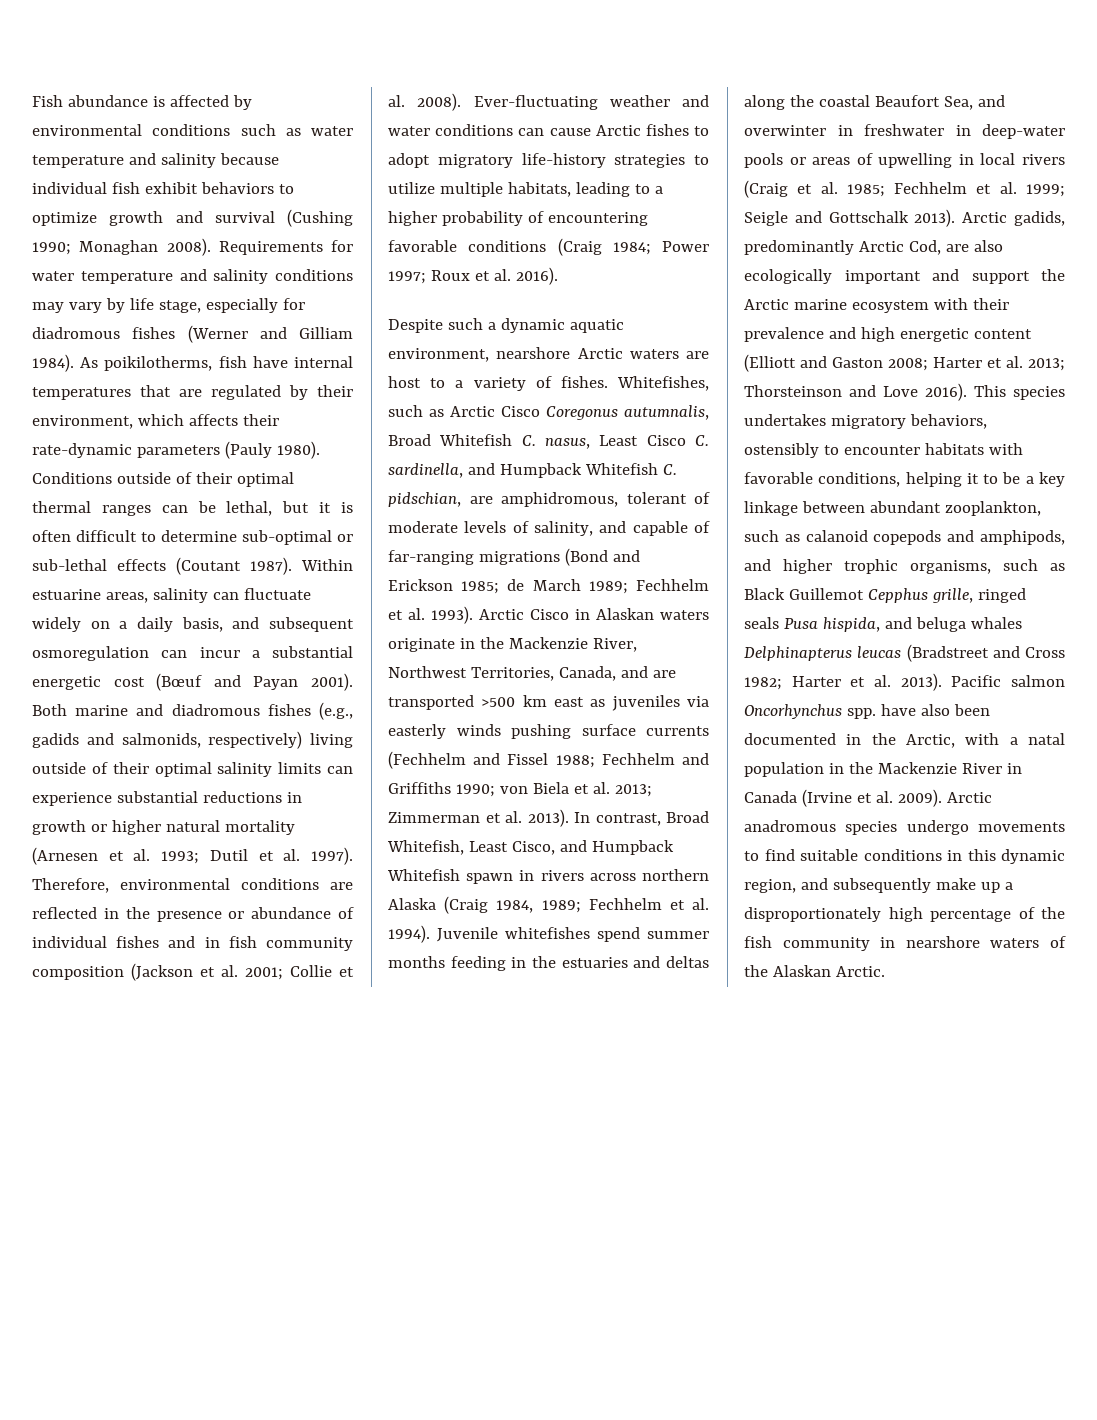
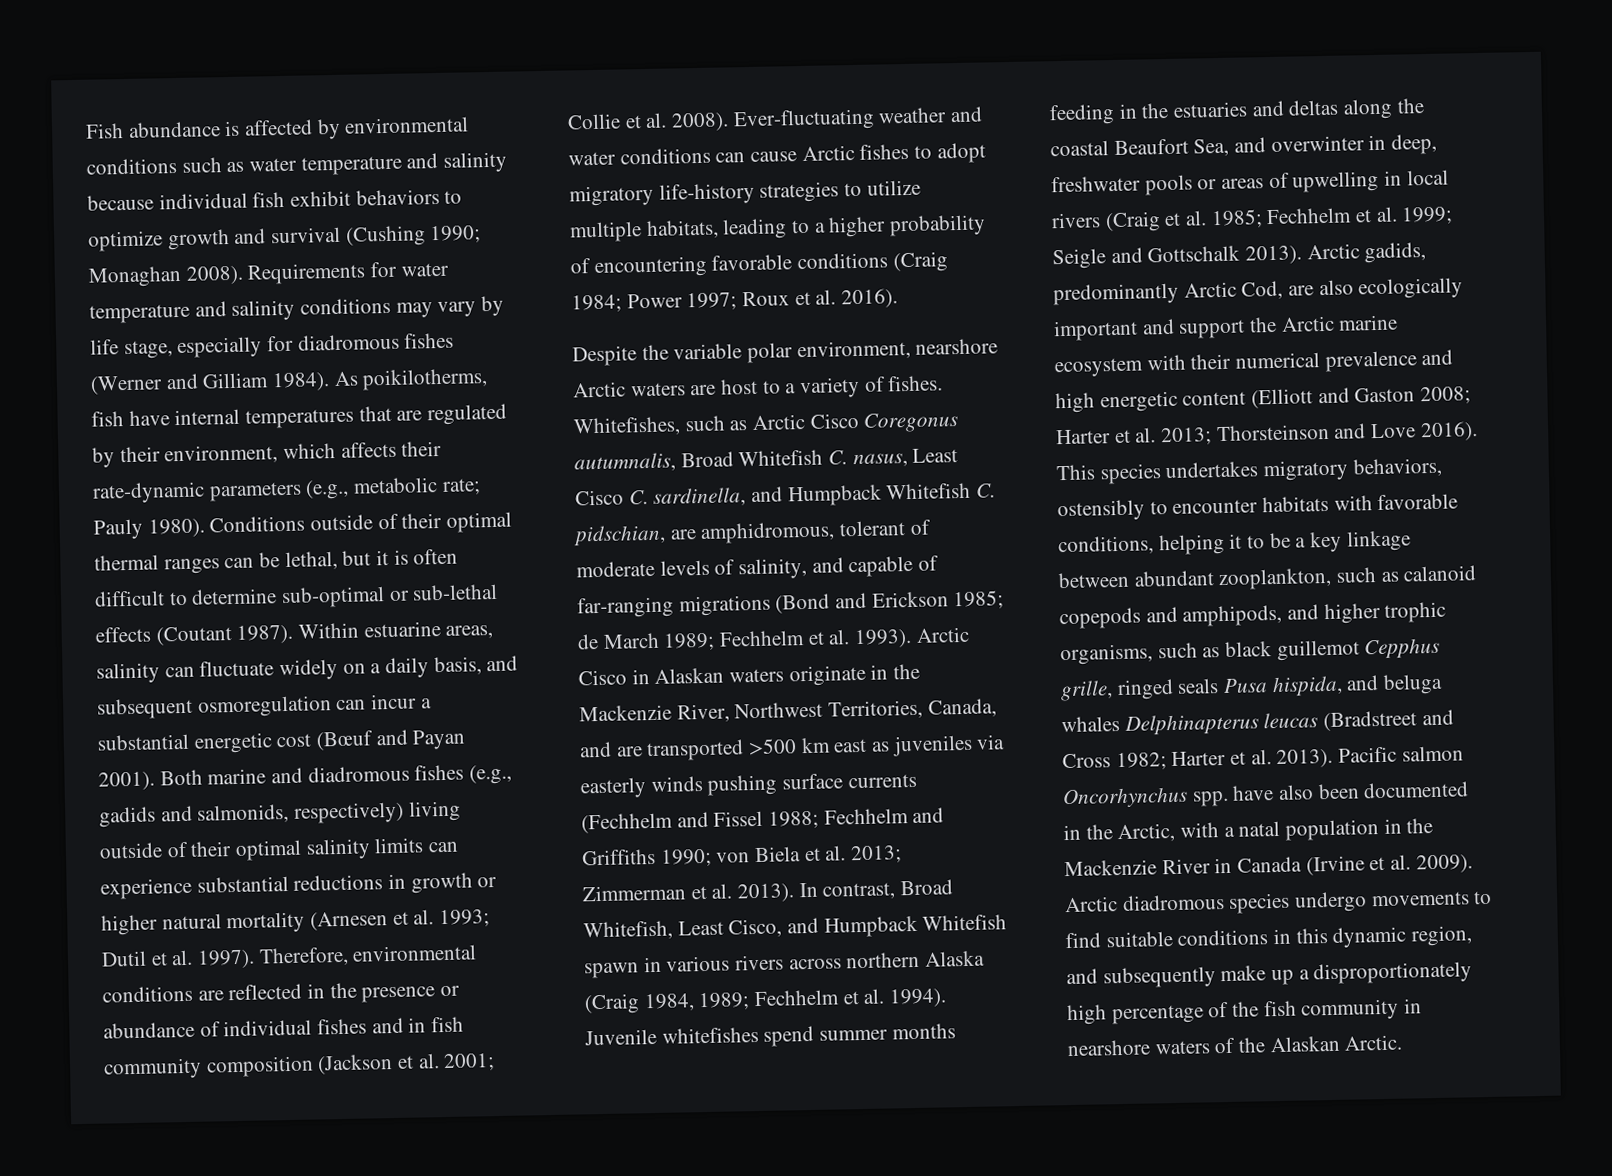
[224,441,272,459] (Pauly -> [305,477,481,500] [93,518,143,540] (e.g., metabolic rate; Pauly
[447,318,624,333] such a dynamic aquatic -> [641,342,794,364] the variable polar
(535, 875) none -> [666,955,731,972] various
[864,124,1065,139] freshwater in deep-water -> [1391,133,1438,155] [1051,175,1141,193] deep, freshwater
(1009, 304) none -> [1235,352,1321,369] numerical
[744,588,864,600] Black Guillemot -> [1225,639,1360,661] black guillemot
[744,820,836,832] anadromous -> [1121,894,1225,911] diadromous

